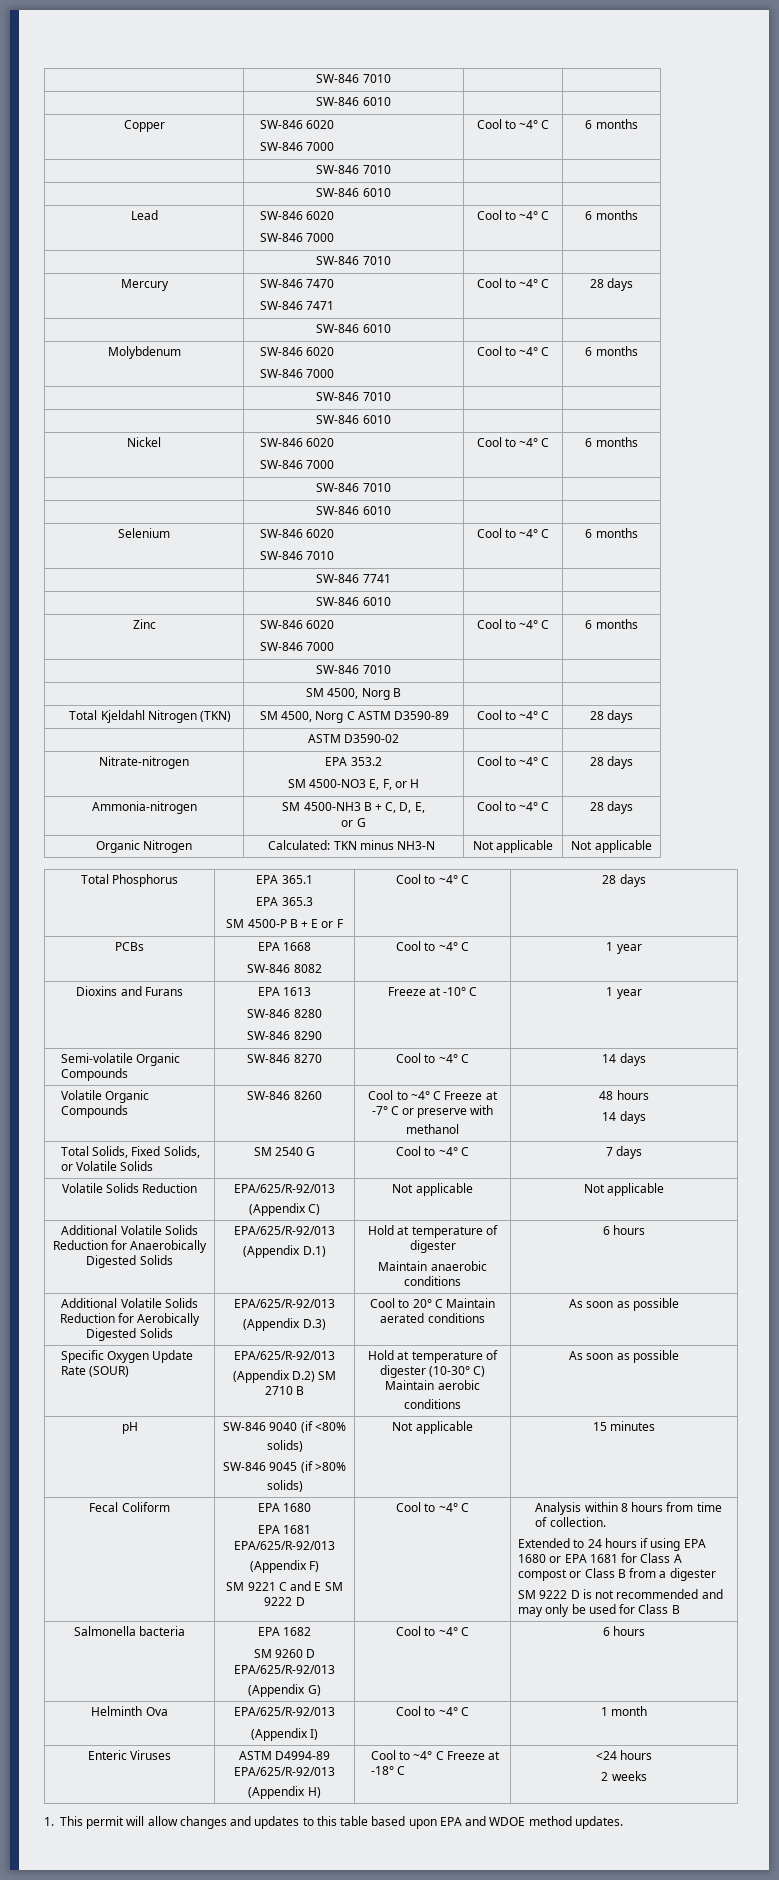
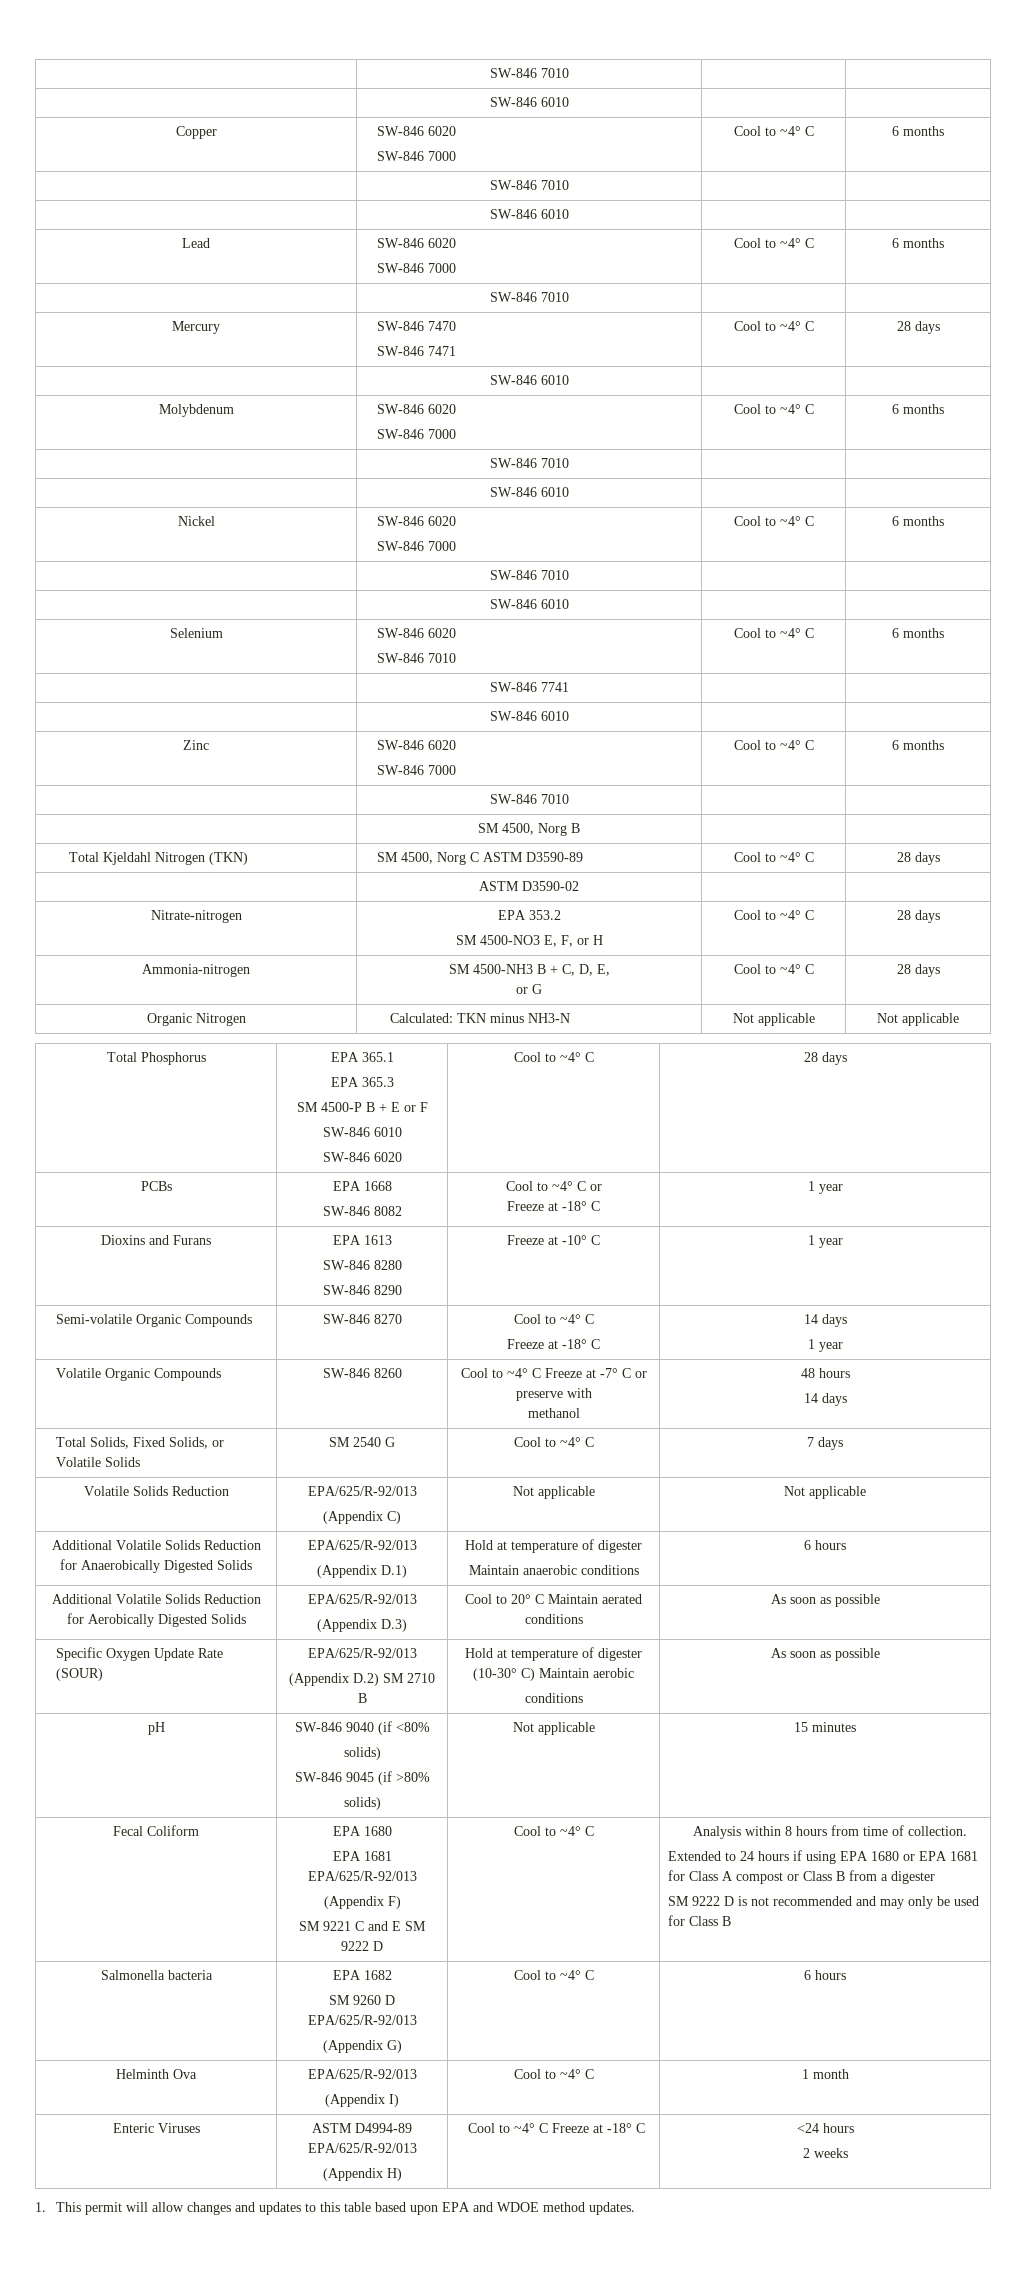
(343, 923) none -> [322,1127,402,1137] [322,1152,402,1162] // SW-846 6010 // SW-846 6020
(469, 946) none -> [589,1184,602,1191] [507,1201,601,1211] or // Freeze at -18° C
[602,1053,646,1066] | 14 days -> [507,1339,601,1349] [803,1314,847,1327] [807,1339,843,1352] // Freeze at -18° C | 14 days // 1 year

